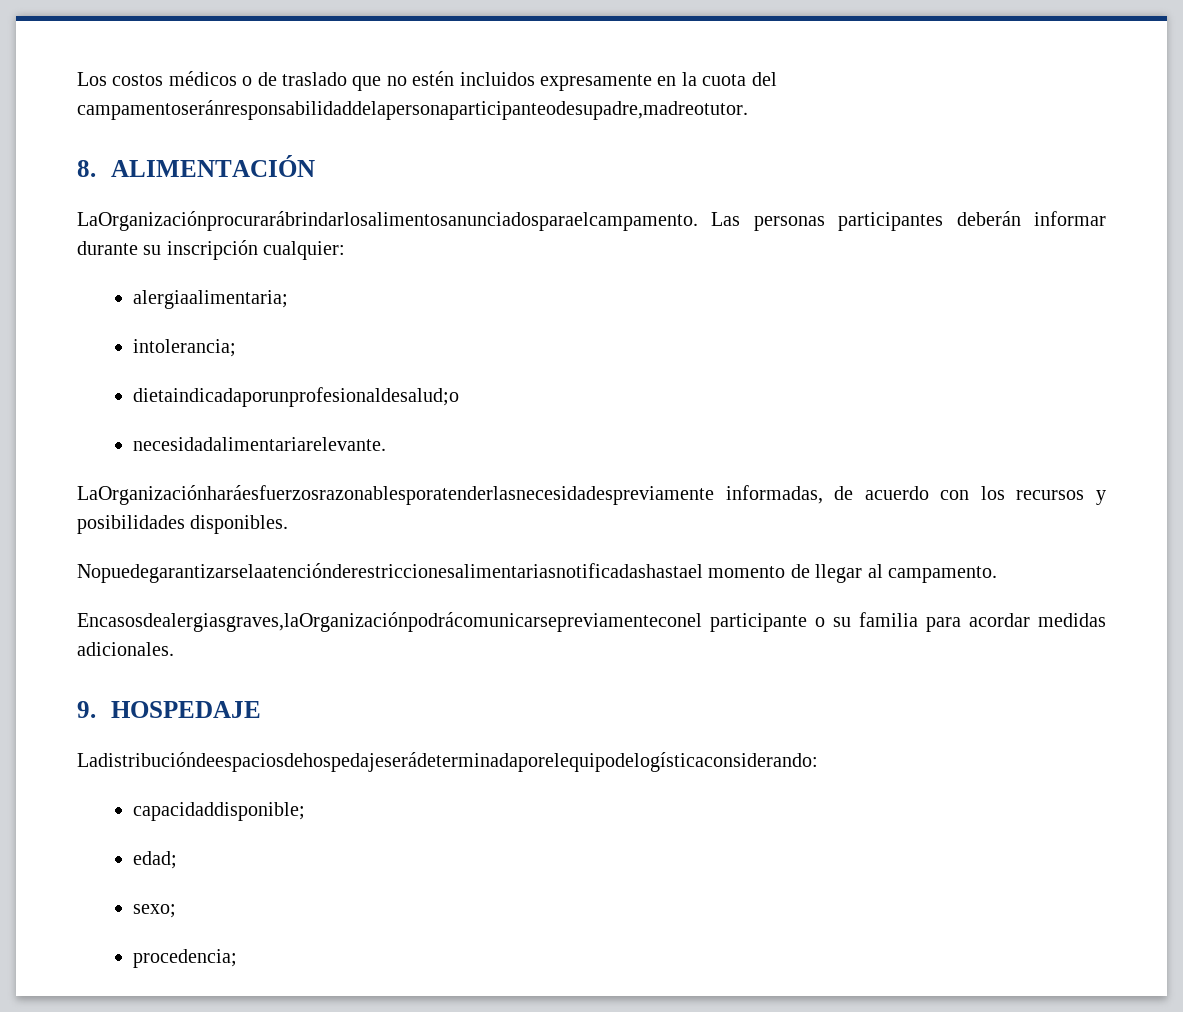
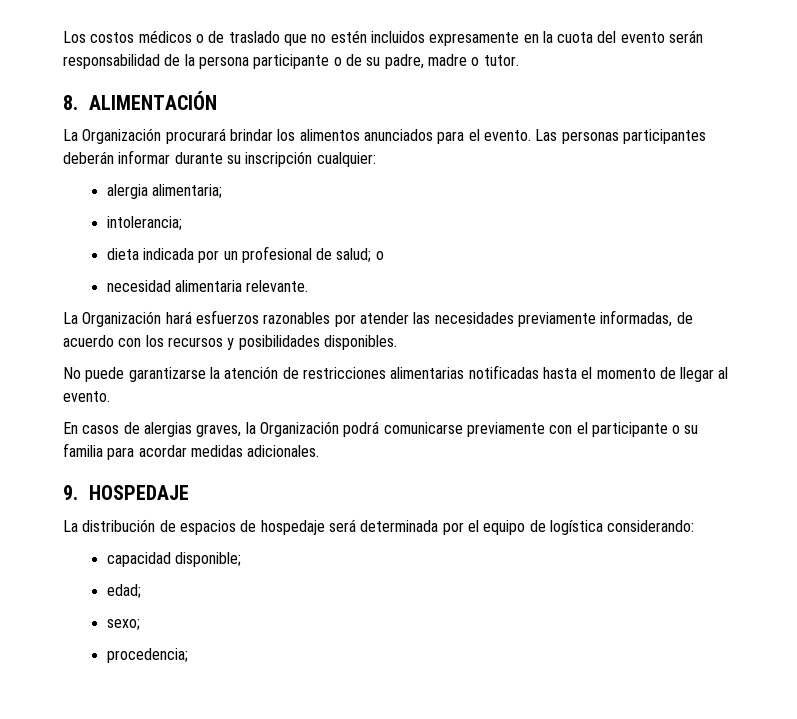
[77,100,748,120] [77,155,316,177] [77,211,698,231] campamentoseránresponsabilidaddelapersonaparticipanteodesupadre,madreotutor. // 8. ALIMENTACIÓN // LaOrganizaciónprocurarábrindarlosalimentosanunciadosparaelcampamento. -> [620,30,704,43] [63,54,519,69] [63,91,217,110] [63,128,531,144] evento serán responsabilidad de la persona participante o de su padre, madre o tutor. // 8. ALIMENTACIÓN // La Organización procurará brindar los alimentos anunciados para el evento.
[133,290,289,309] alergiaalimentaria; -> [106,184,222,199] alergia alimentaria;
[133,387,460,407] [133,437,387,451] [77,485,714,505] dietaindicadaporunprofesionaldesalud;o // necesidadalimentariarelevante. // LaOrganizaciónharáesfuerzosrazonablesporatenderlasnecesidadespreviamente -> [106,246,384,263] [106,280,309,292] [63,310,596,327] dieta indicada por un profesional de salud; o // necesidad alimentaria relevante. // La Organización hará esfuerzos razonables por atender las necesidades previamente
[77,563,997,583] [77,612,702,632] Nopuedegarantizarselaatenciónderestriccionesalimentariasnotificadashastael momento de llegar al campamento. // Encasosdealergiasgraves,laOrganizaciónpodrácomunicarsepreviamenteconel -> [63,365,729,382] [63,391,110,402] [63,421,588,437] No puede garantizarse la atención de restricciones alimentarias notificadas hasta el momento de llegar al evento. // En casos de alergias graves, la Organización podrá comunicarse previamente con el
[77,752,818,772] [133,802,306,821] Ladistribucióndeespaciosdehospedajeserádeterminadaporelequipodelogísticaconsiderando: // capacidaddisponible; -> [63,519,695,535] [106,552,241,567] La distribución de espacios de hospedaje será determinada por el equipo de logística considerando: // capacidad disponible;

